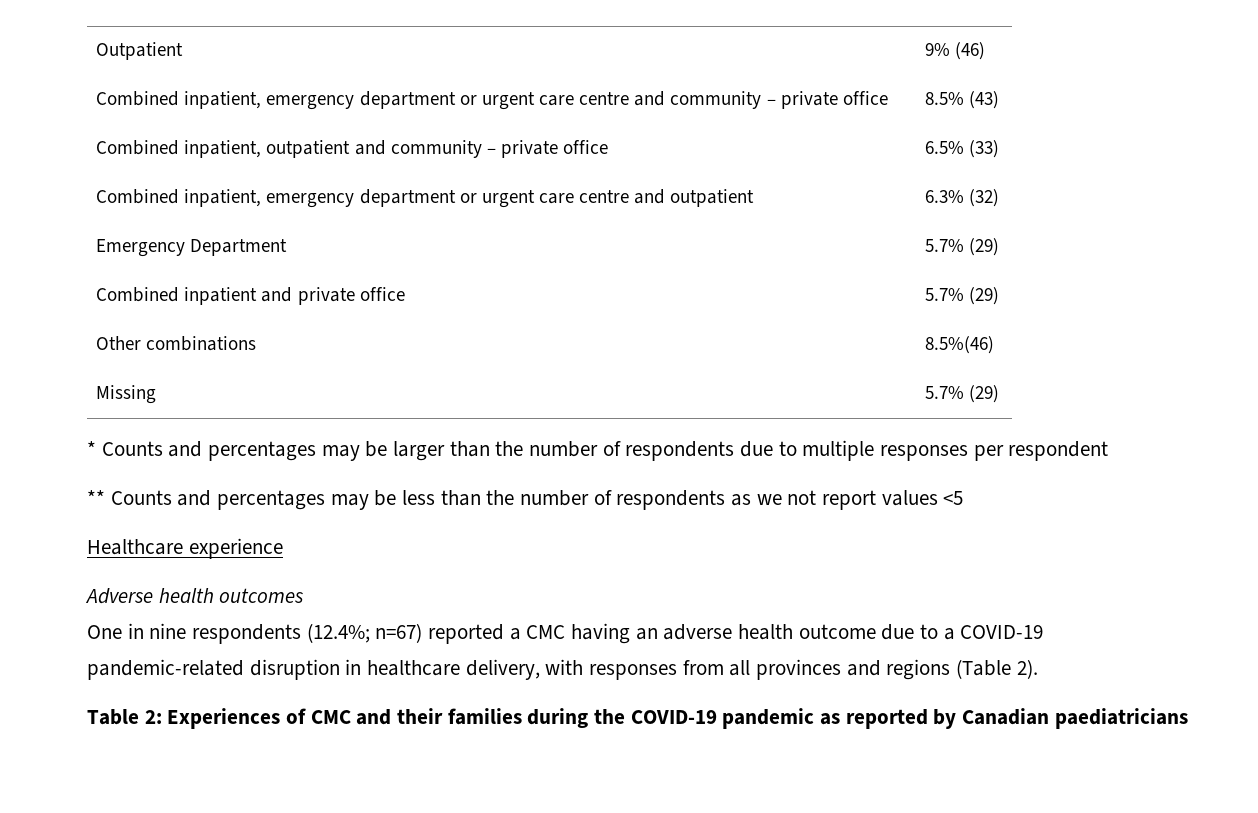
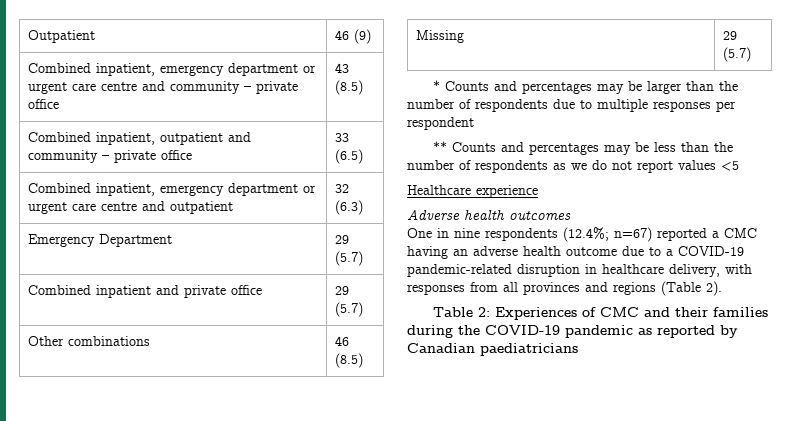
[925,42,986,60] 9% (46) -> [335,29,372,44] 46 (9)
[925,91,1000,109] 8.5% (43) -> [335,63,350,73] [335,80,364,95] 43 (8.5)
[925,140,1000,158] 6.5% (33) -> [335,133,350,142] [335,149,364,164] 33 (6.5)
[925,189,1000,207] 6.3% (32) -> [335,184,350,193] [335,200,364,215] 32 (6.3)
[925,238,1000,256] 5.7% (29) -> [335,235,350,244] [335,251,364,266] 29 (5.7)
[925,287,1000,305] 5.7% (29) -> [335,286,350,295] [335,302,364,317] 29 (5.7)
[925,336,995,354] 8.5%(46) -> [335,336,350,346] [335,353,364,368] 46 (8.5)
[925,385,1000,403] 5.7% (29) -> [723,31,738,40] [723,47,752,62] 29 (5.7)
(782, 499) none -> [592,160,607,170] do

